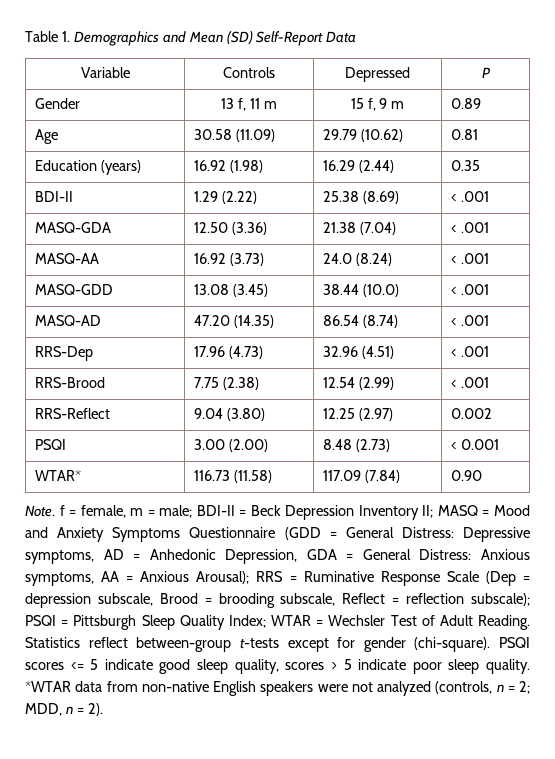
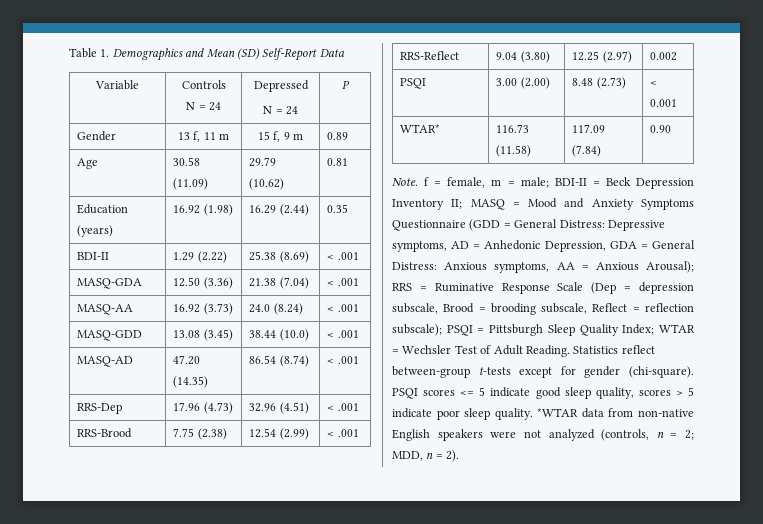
[345,67,410,82] | Depressed -> [186,102,221,111] [253,80,309,92] [263,106,298,115] // N = 24 | Depressed // N = 24

